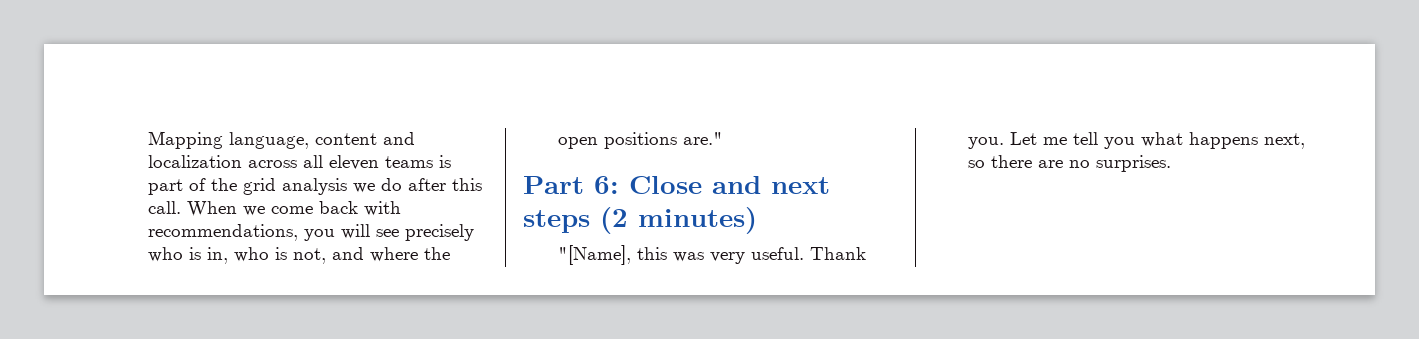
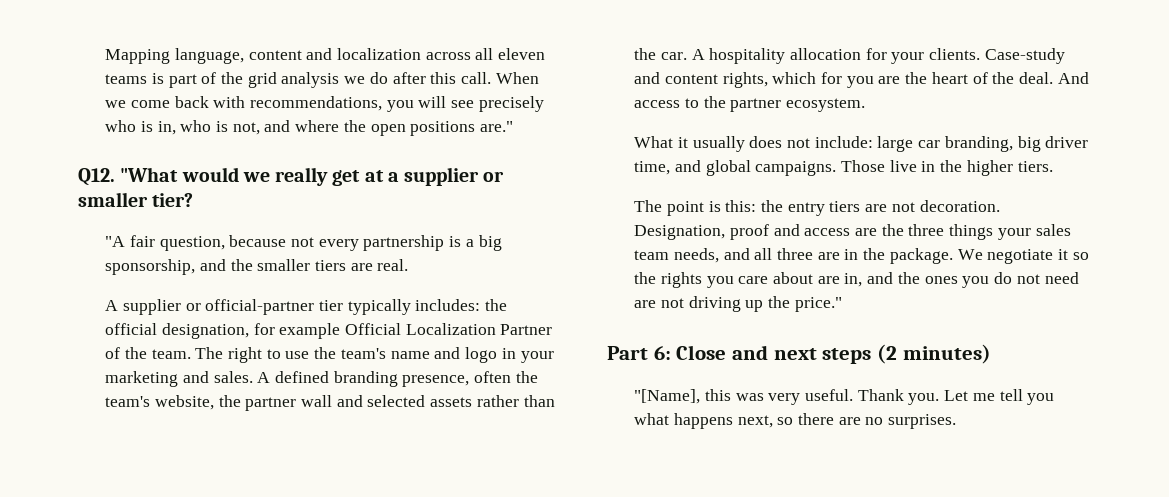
(723, 138) none -> [78,167,505,186] [78,192,194,207] [105,235,502,251] [105,259,409,275] [105,299,508,315] [105,323,553,339] [105,347,554,363] [105,371,538,387] [105,395,555,411] [634,48,1065,64] [634,72,1089,88] [634,96,866,112] [634,136,1089,152] [634,160,1053,176] [634,200,1000,216] [634,224,1071,240] [634,248,1089,264] [634,272,1079,288] [634,296,842,312] // Q12. "What would we really get at a supplier or smaller tier? // "A fair question, because not every partnership is a big sponsorship, and the smaller tiers are real. // A supplier or official-partner tier typically includes: the official designation, for example Official Localization Partner of the team. The right to use the team's name and logo in your marketing and sales. A defined branding presence, often the team's website, the partner wall and selected assets rather than the car. A hospitality allocation for your clients. Case-study and content rights, which for you are the heart of the deal. And access to the partner ecosystem. // What it usually does not include: large car branding, big driver time, and global campaigns. Those live in the higher tiers. // The point is this: the entry tiers are not decoration. Designation, proof and access are the three things your sales team needs, and all three are in the package. We negotiate it so the rights you care about are in, and the ones you do not need are not driving up the price."

